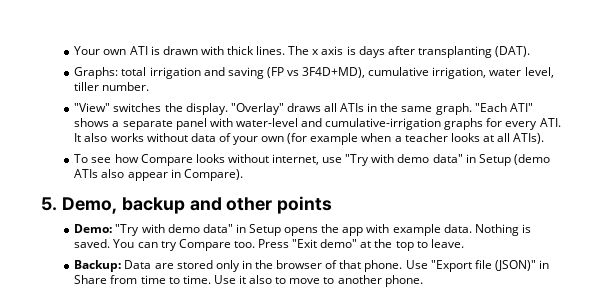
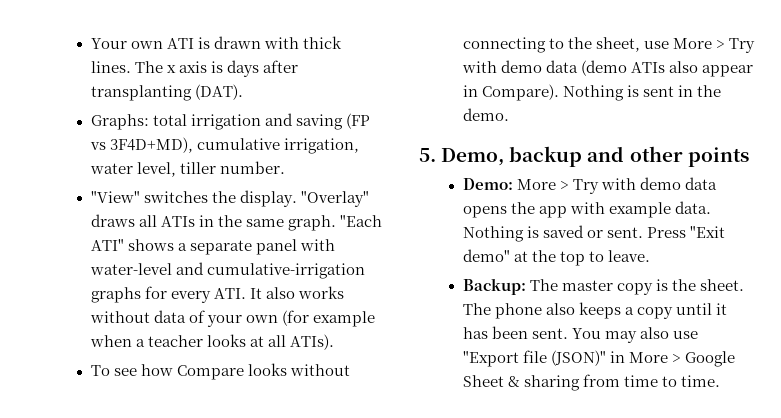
[272,154,511,166] internet, use "Try with demo data" in Setup -> [462,37,755,53] [461,60,578,73] connecting to the sheet, use More > Try with demo data
(243, 175) none -> [562,85,721,101] [462,108,509,121] Nothing is sent in the demo.
[115,224,282,236] "Try with demo data" in Setup -> [516,177,717,194] More > Try with demo data
[74,239,255,251] saved. You can try Compare too. -> [542,225,643,238] saved or sent.
[124,260,549,272] [74,275,423,287] Data are stored only in the browser of that phone. Use "Export file (JSON)" in Share from time to time. Use it also to move to another phone. -> [529,279,744,295] [462,302,727,319] [462,326,698,343] [462,350,735,367] [462,374,720,391] The master copy is the sheet. The phone also keeps a copy until it has been sent. You may also use "Export file (JSON)" in More > Google Sheet & sharing from time to time.

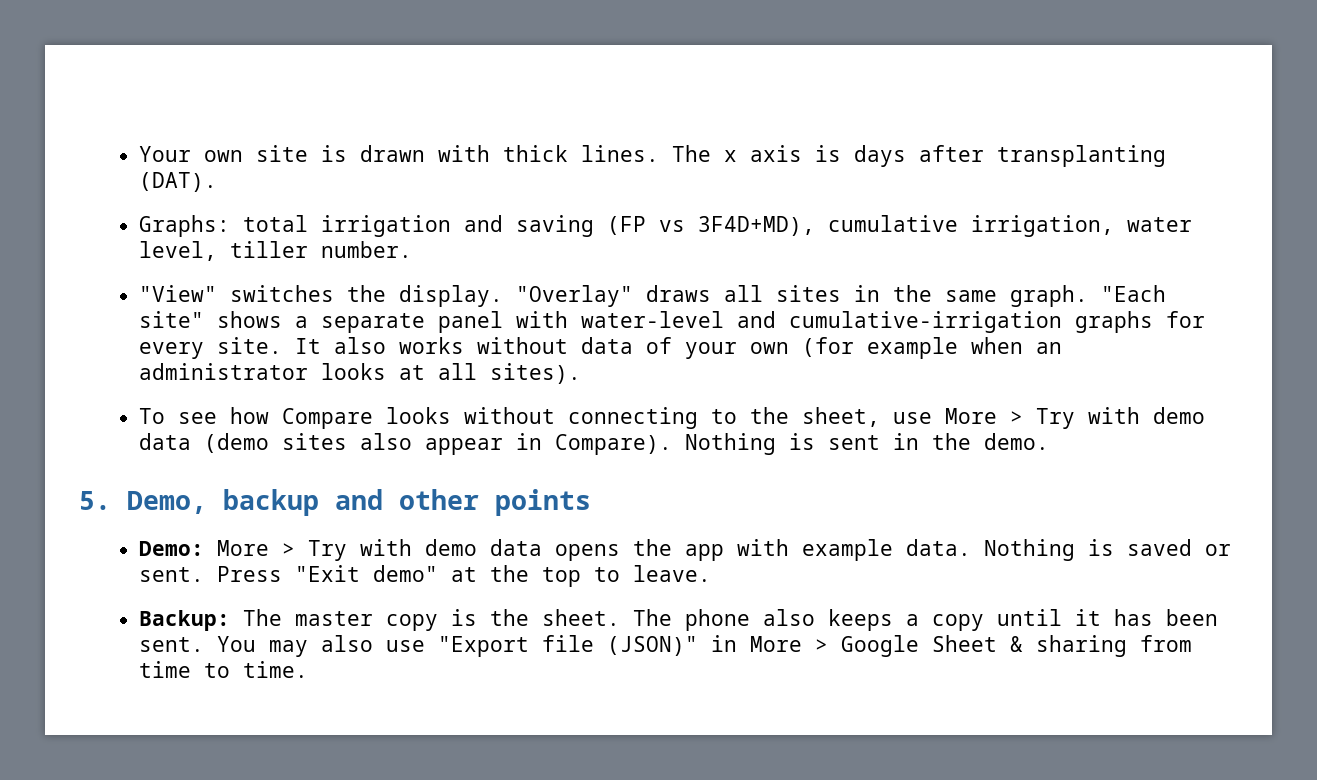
[166,38,194,49] ATI -> [255,145,308,162] site
[160,216,195,227] ATIs -> [775,285,841,302] sites
[90,239,124,251] ATI" -> [138,311,204,328] site"
[213,288,246,299] ATI. -> [216,337,282,354] site.
[135,335,203,347] a teacher -> [1035,342,1062,354] [138,363,308,380] an administrator
[289,334,334,350] ATIs). -> [489,363,581,384] sites).
[630,62,665,73] ATIs -> [281,433,347,450] sites

